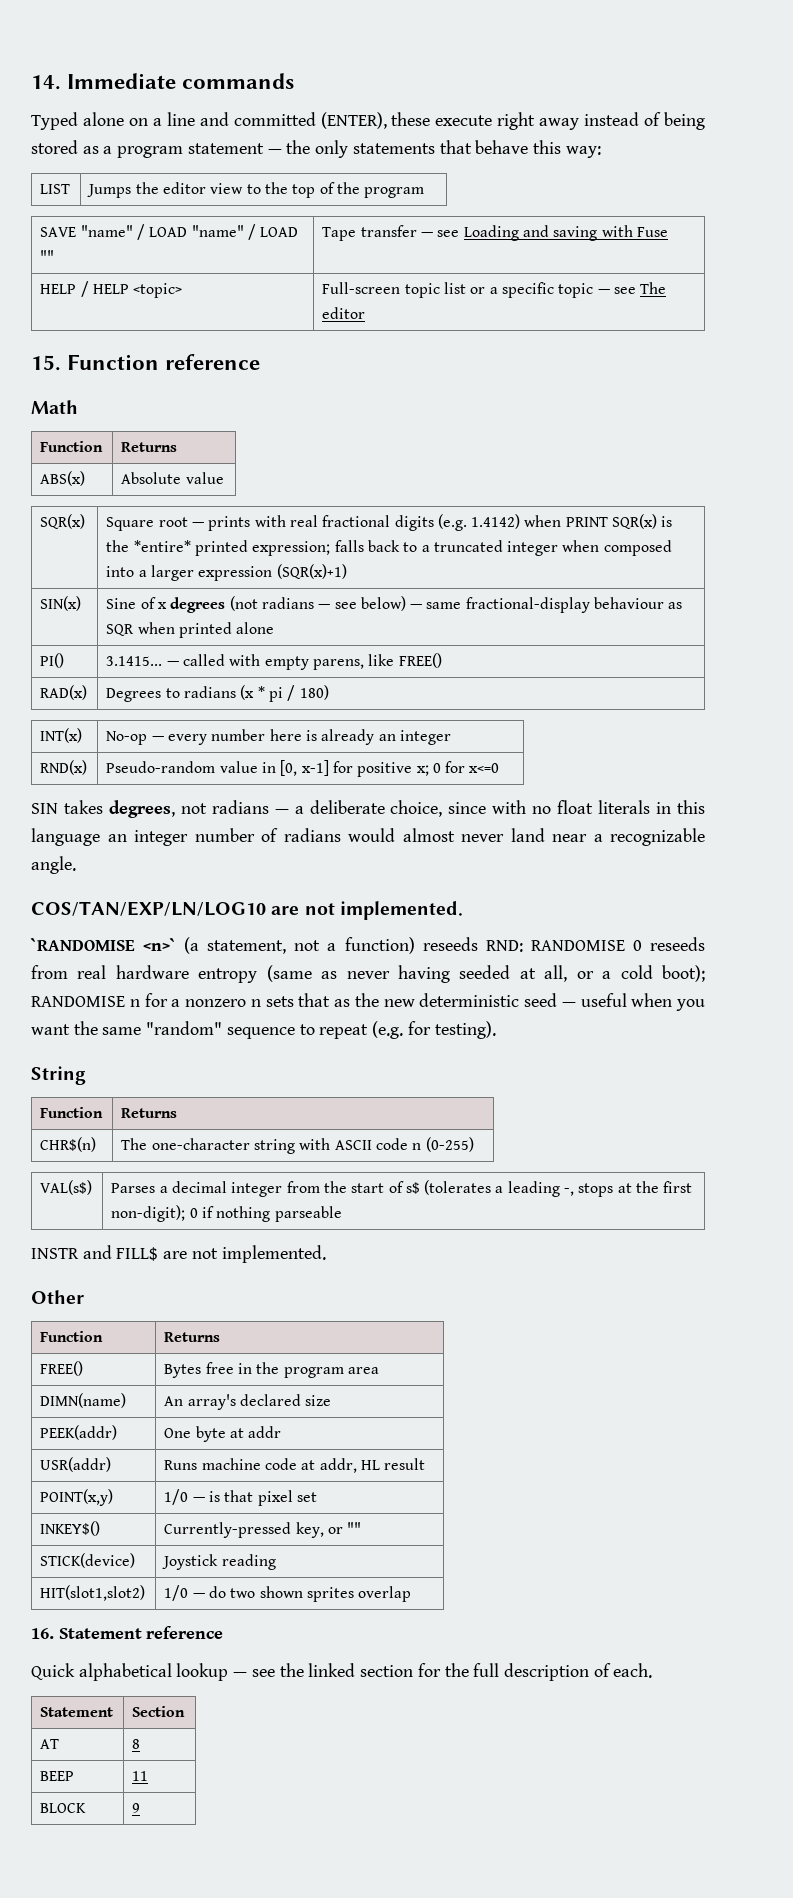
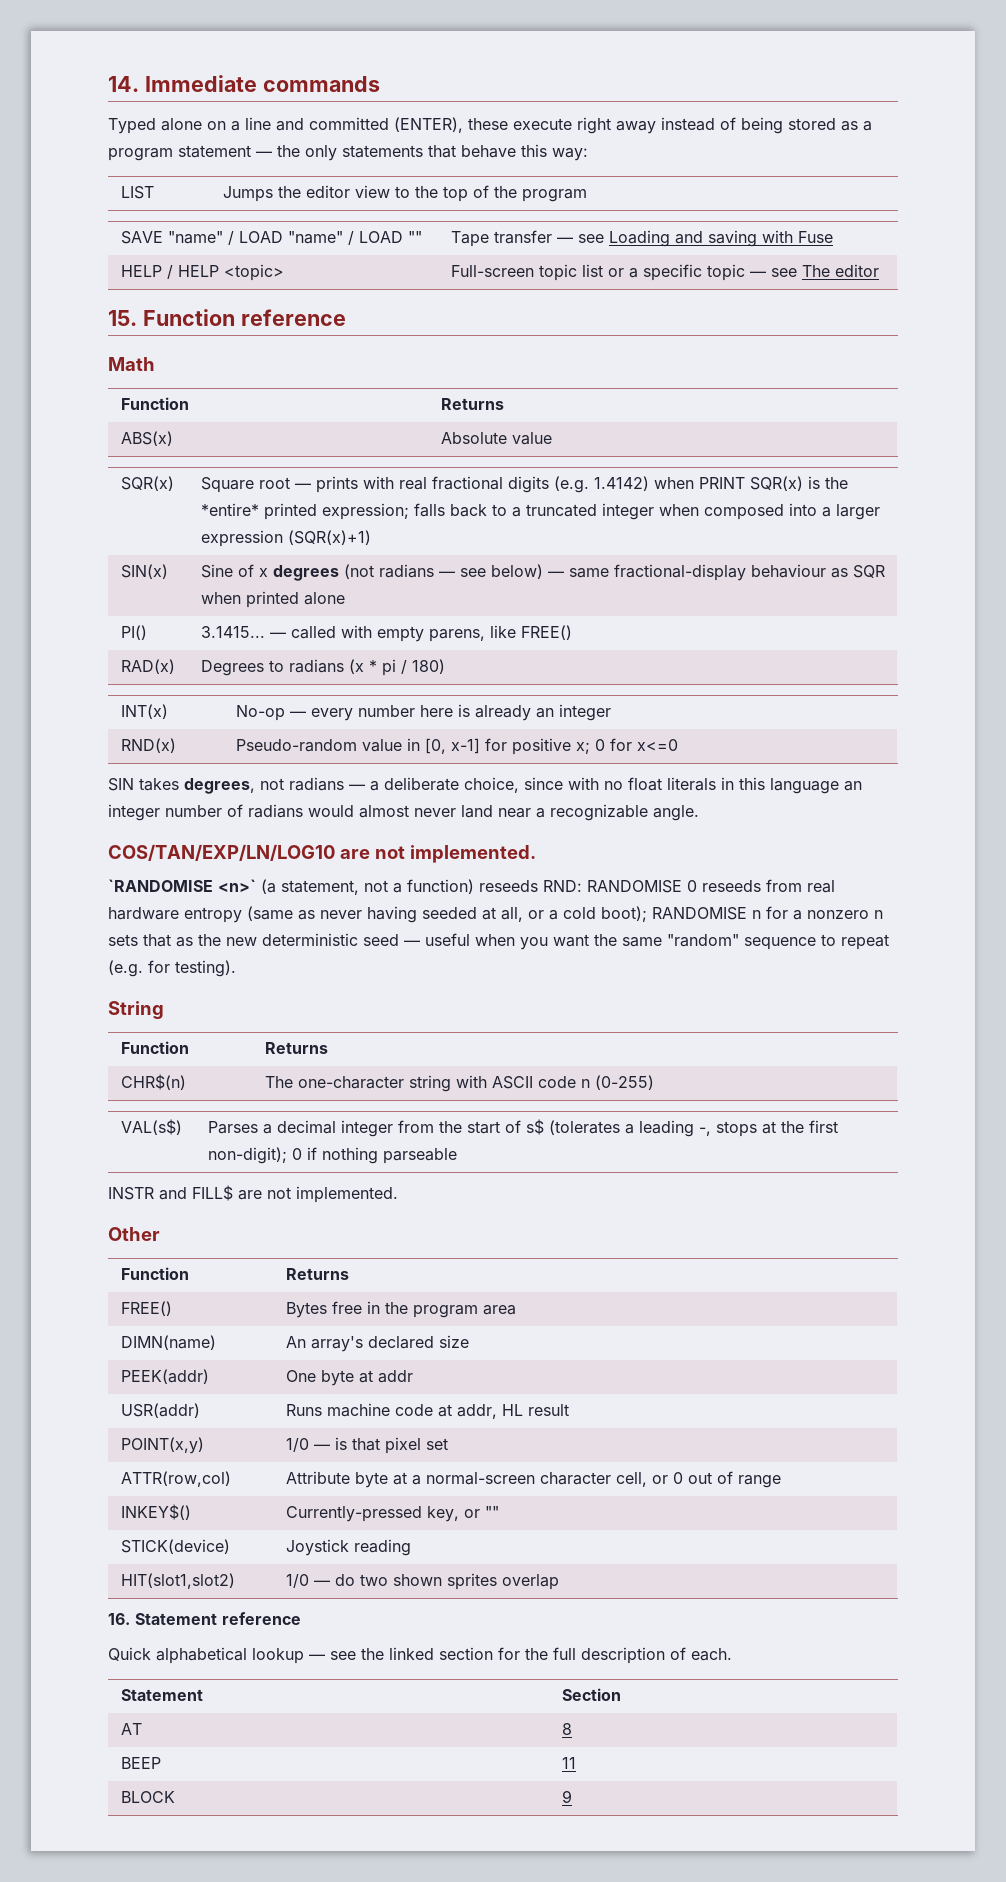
(317, 1497) none -> [120,1471,231,1487] [285,1471,781,1488] // ATTR(row,col) | Attribute byte at a normal-screen character cell, or 0 out of range

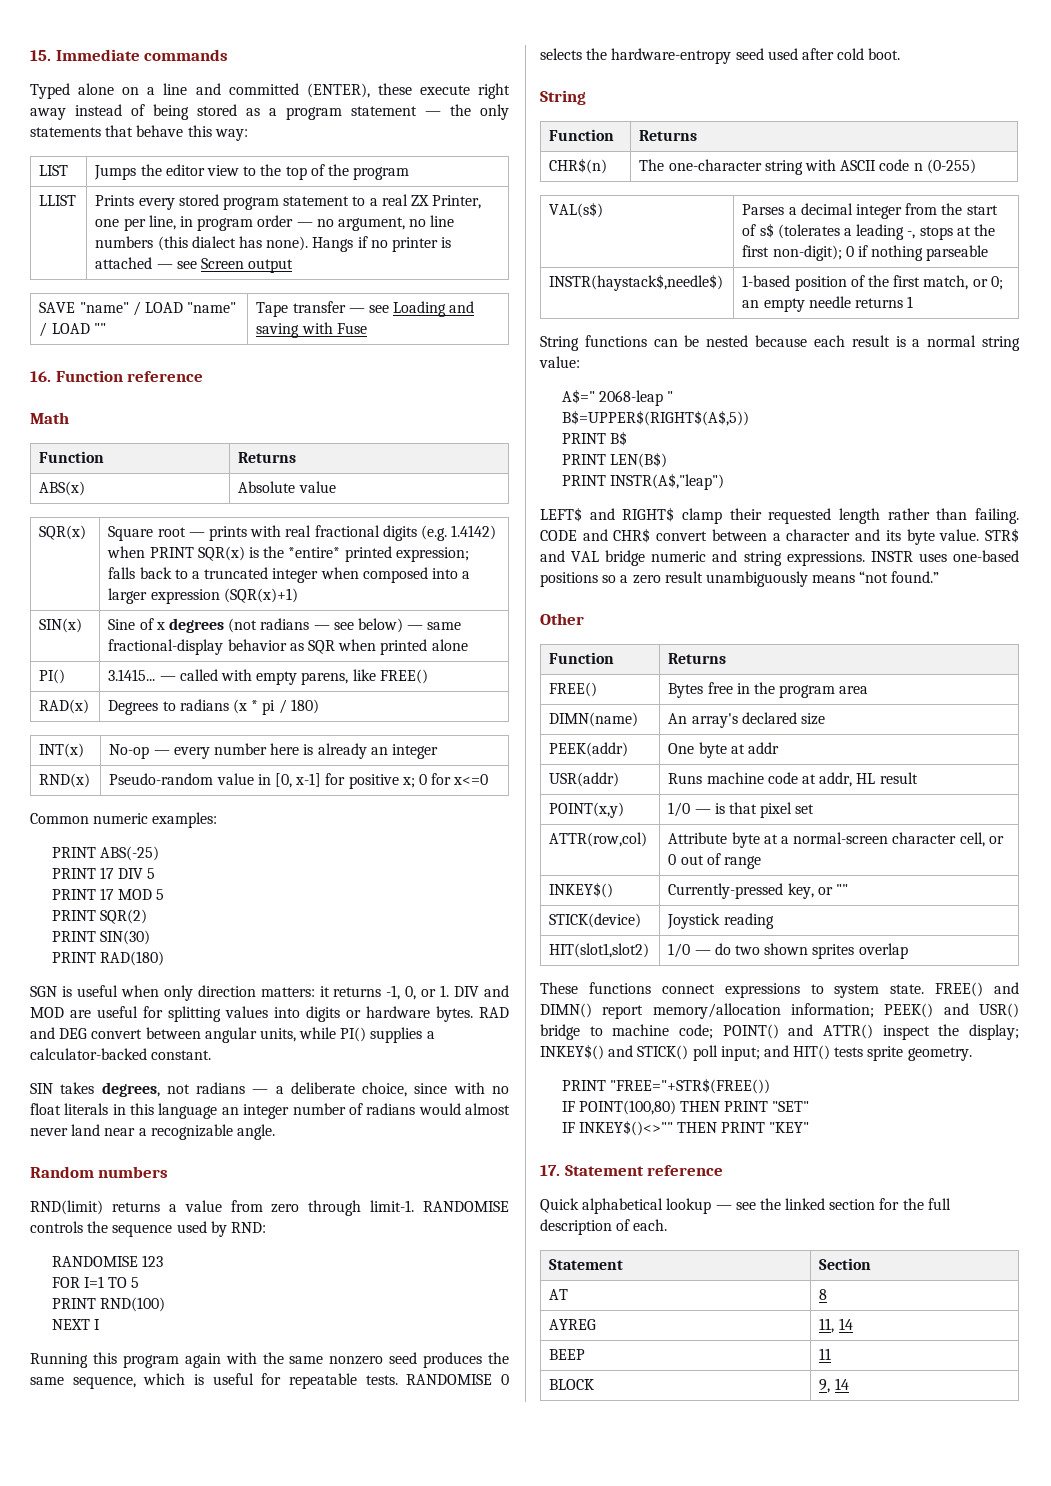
[108,76,139,92] 14. -> [30,50,51,61] 15.
(587, 195) none -> [39,195,77,206] [95,194,482,210] [95,215,455,231] [95,236,452,252] [95,257,294,273] // LLIST | Prints every stored program statement to a real ZX Printer, one per line, in program order — no argument, no line numbers (this dialect has none). Hangs if no printer is attached — see Screen output
[120,264,284,281] [450,264,879,281] [108,310,137,326] // HELP / HELP <topic> | Full-screen topic list or a specific topic — see The editor // 15. -> [30,371,51,382] // 16.
[750,564,826,578] behaviour -> [227,639,287,651] behavior
(678, 745) none -> [30,812,218,828] [51,846,159,861] [51,867,156,879] [51,888,165,900] [51,909,147,924] [51,930,150,945] [51,951,164,966] [30,985,510,1001] [30,1006,509,1022] [30,1027,435,1043] [30,1048,212,1060] // Common numeric examples: // PRINT ABS(-25) // PRINT 17 DIV 5 // PRINT 17 MOD 5 // PRINT SQR(2) // PRINT SIN(30) // PRINT RAD(180) // SGN is useful when only direction matters: it returns -1, 0, or 1. DIV and MOD are useful for splitting values into digits or hardware bytes. RAD and DEG convert between angular units, while PI() supplies a calculator-backed constant.
[108,844,536,863] [108,879,835,895] [108,906,883,923] [108,933,889,950] [108,960,236,977] COS/TAN/EXP/LN/LOG10 are not implemented. // `RANDOMISE <n>` (a statement, not a function) reseeds RND: RANDOMISE 0 reseeds from real hardware entropy (same as never having seeded at all, or a cold boot); RANDOMISE n for a nonzero n sets that as the new deterministic seed — useful when you want the same "random" sequence to repeat (e.g. for testing). -> [30,1166,169,1178] [30,1200,509,1216] [30,1221,266,1237] [51,1255,163,1267] [51,1276,140,1288] [51,1297,165,1312] [51,1319,100,1330] [30,1352,509,1368] [30,1373,509,1389] [540,48,901,64] Random numbers // RND(limit) returns a value from zero through limit-1. RANDOMISE controls the sequence used by RND: // RANDOMISE 123 // FOR I=1 TO 5 // PRINT RND(100) // NEXT I // Running this program again with the same nonzero seed produces the same sequence, which is useful for repeatable tests. RANDOMISE 0 selects the hardware-entropy seed used after cold boot.
[108,1185,398,1203] // INSTR and FILL$ are not implemented. -> [549,274,724,291] [742,275,1003,291] [742,296,914,312] [540,335,1020,351] [539,356,580,368] [561,389,673,406] [561,410,749,426] [561,431,627,446] [561,452,667,468] [561,473,724,490] [540,507,1019,524] [540,528,1019,545] [540,550,1019,566] [540,571,940,587] // INSTR(haystack$,needle$) | 1-based position of the first match, or 0; an empty needle returns 1 // String functions can be nested because each result is a normal string value: // A$=" 2068-leap " // B$=UPPER$(RIGHT$(A$,5)) // PRINT B$ // PRINT LEN(B$) // PRINT INSTR(A$,"leap") // LEFT$ and RIGHT$ clamp their requested length rather than failing. CODE and CHR$ convert between a character and its byte value. STR$ and VAL bridge numeric and string expressions. INSTR uses one-based positions so a zero result unambiguously means “not found.”
[108,1613,130,1625] 16. -> [540,982,1019,998] [540,1003,1019,1019] [540,1024,1019,1040] [540,1044,972,1061] [561,1078,770,1094] [561,1100,810,1115] [561,1120,810,1136] [540,1165,560,1176] These functions connect expressions to system state. FREE() and DIMN() report memory/allocation information; PEEK() and USR() bridge to machine code; POINT() and ATTR() inspect the display; INKEY$() and STICK() poll input; and HIT() tests sprite geometry. // PRINT "FREE="+STR$(FREE()) // IF POINT(100,80) THEN PRINT "SET" // IF INKEY$()<>"" THEN PRINT "KEY" // 17.
(572, 1729) none -> [549,1319,597,1330] [819,1318,853,1333] // AYREG | 11, 14
[561,1790,572,1803] 9 -> [819,1378,849,1393] 9, 14

